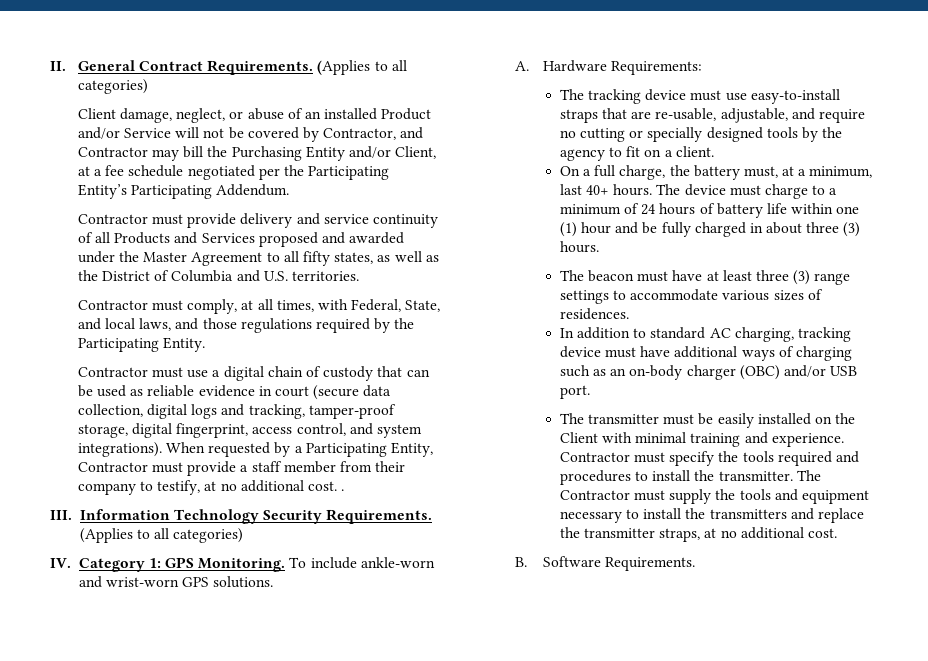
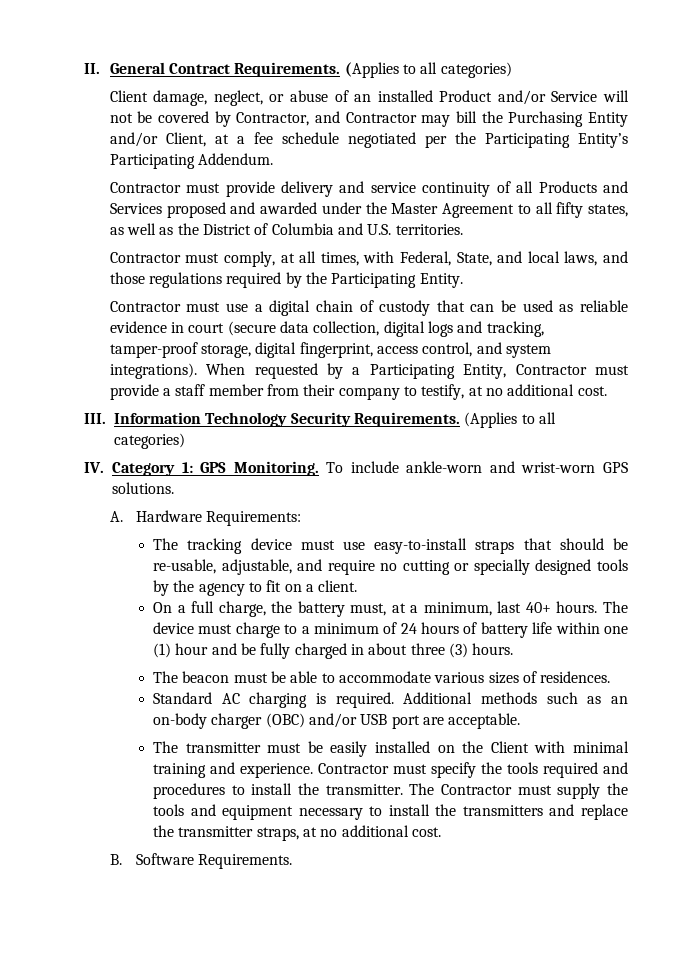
[341,489,345,491] . -> (607, 391) none
[631,111,652,119] are -> [559,538,629,550] should be
[672,270,851,285] [559,290,609,304] have at least three (3) range settings -> [271,671,318,683] be able
[559,327,851,342] [559,346,852,361] In addition to standard AC charging, tracking device must have additional ways of charging -> [153,692,538,708] Standard AC charging is required. Additional methods
[559,385,590,399] port. -> [391,713,521,729] port are acceptable.

